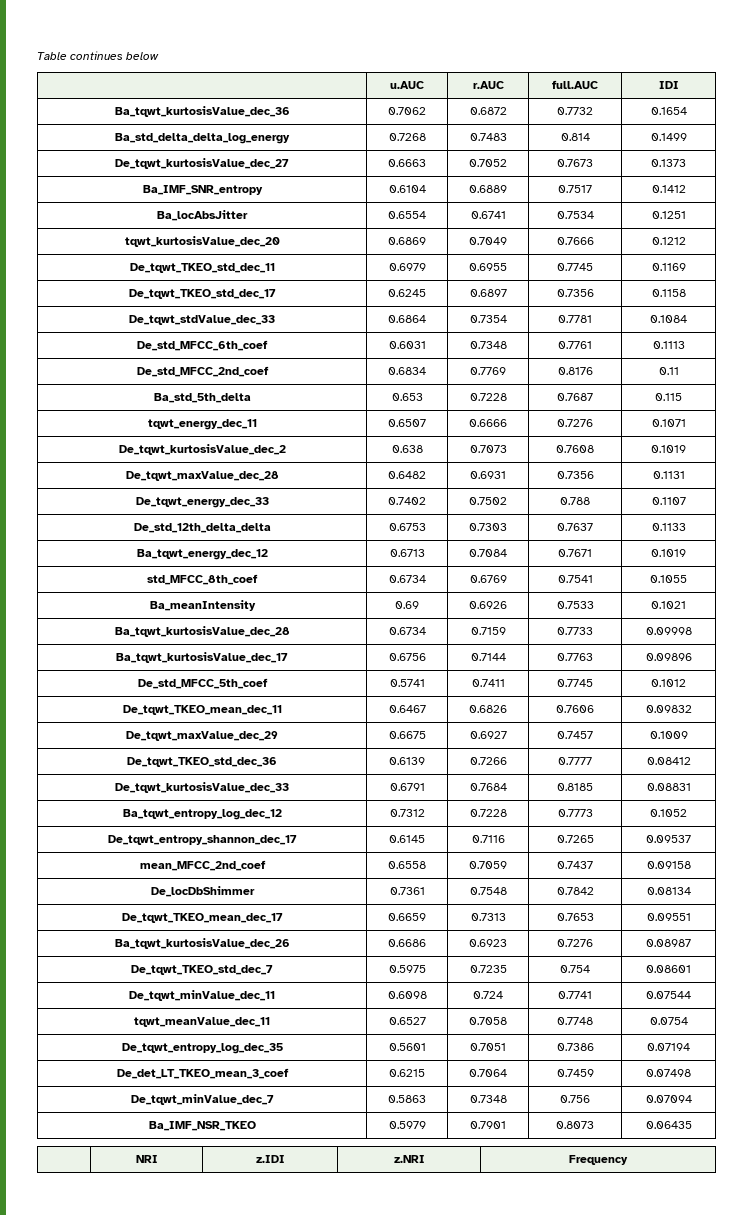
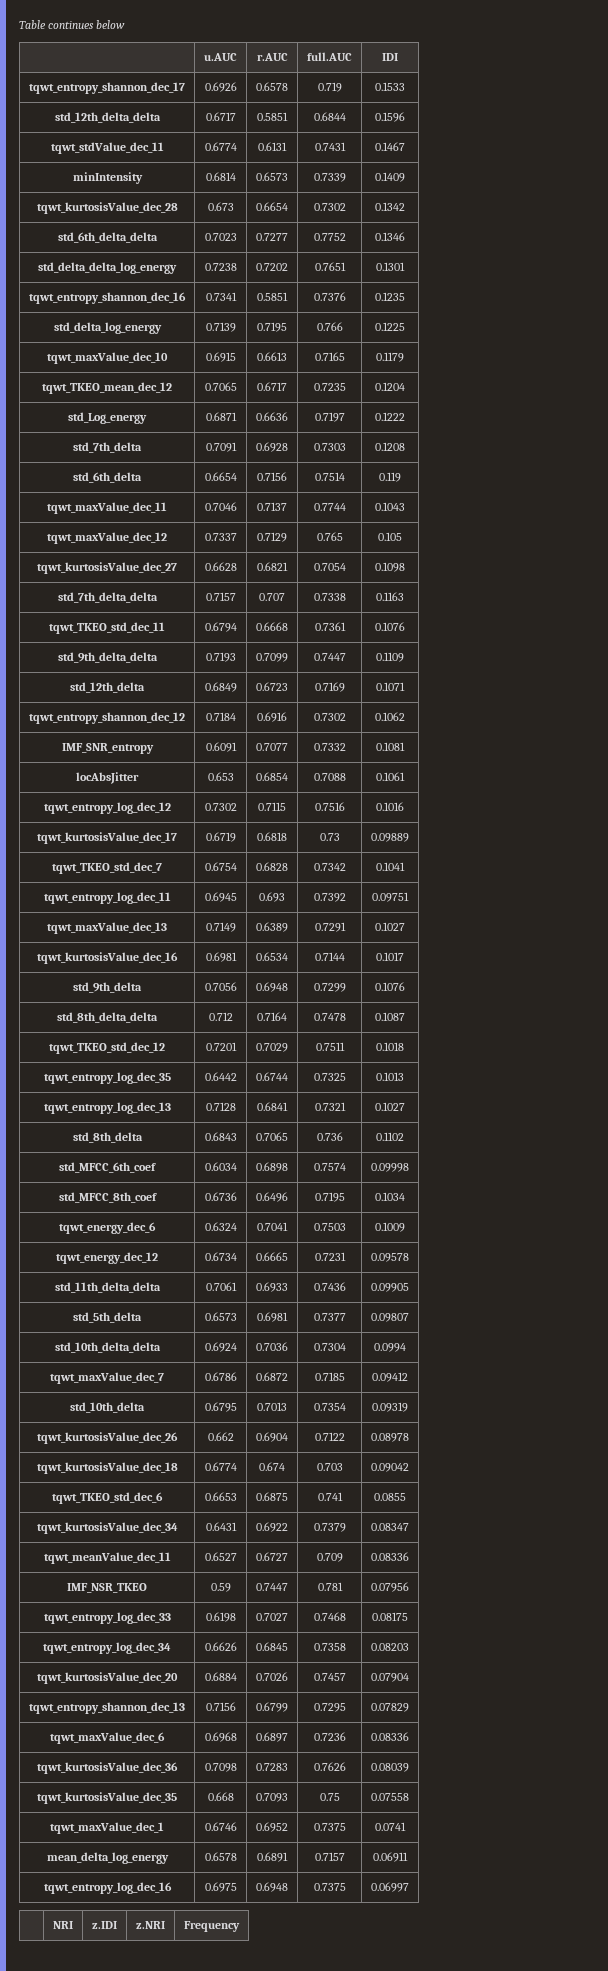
[114,106,290,117] [388,107,426,115] [469,107,507,115] [557,107,593,115] [650,107,687,115] [114,133,290,144] [388,133,426,141] [469,133,507,141] [560,133,590,141] [650,133,687,141] [114,158,289,169] [388,159,426,167] [469,159,507,167] [557,159,593,167] [651,159,686,167] [142,185,263,195] [388,185,426,193] [469,185,507,193] [558,185,592,193] [651,185,686,193] [157,210,248,221] [388,211,426,219] [470,211,506,219] [556,211,594,219] [651,211,686,219] [124,236,280,247] [388,237,426,245] [469,237,507,245] [556,237,594,245] [651,237,686,245] [129,263,275,273] [388,263,426,271] [469,263,507,271] [557,263,593,271] [651,263,686,271] [128,289,276,299] [388,289,426,297] [469,289,507,297] [556,289,594,297] [651,289,686,297] [129,315,275,325] [388,315,426,323] [469,315,507,323] [558,315,592,323] [650,315,687,323] [137,340,268,351] [388,341,426,349] [469,341,507,349] [558,341,592,349] [652,341,685,349] [136,366,269,377] [388,367,426,375] [470,367,506,375] [557,367,593,375] [658,367,679,375] [153,393,251,403] [391,393,423,401] [469,393,507,401] [557,393,593,401] [655,393,682,401] [147,419,257,430] [388,419,426,427] [469,419,507,427] [557,419,593,427] [651,419,686,427] [118,444,286,455] [391,445,423,453] [469,445,507,453] [556,445,594,453] [651,445,686,453] [125,471,279,481] [388,471,426,479] [470,471,506,479] [556,471,594,479] [652,471,685,479] [135,497,269,508] [388,497,426,505] [469,497,507,505] [560,497,590,505] [651,497,686,505] [133,523,271,533] [388,523,426,531] [469,523,507,531] [557,523,593,531] [651,523,686,531] [136,549,268,560] [389,549,425,557] [469,549,507,557] [558,549,592,557] [651,549,686,557] [147,574,258,585] [388,575,426,583] [469,575,507,583] [557,575,593,583] [650,575,687,583] [149,600,256,611] [395,601,419,609] [469,601,507,609] [556,601,594,609] [651,601,686,609] [114,626,290,637] [388,627,426,635] [470,627,506,635] [557,627,593,635] [645,627,692,635] [115,652,288,663] [388,653,426,661] [470,653,506,661] [557,653,593,661] [645,653,692,661] [137,678,268,689] [389,679,425,687] [471,679,505,687] [557,679,593,687] [651,679,686,687] [122,705,282,715] [388,705,426,713] [469,705,507,713] [556,705,594,713] [645,705,692,713] [125,731,278,741] [388,731,426,739] [469,731,507,739] [557,731,593,739] [649,731,688,739] [126,757,277,767] [389,757,425,765] [469,757,507,765] [558,757,592,765] [646,757,691,765] [114,782,289,793] [389,783,425,791] [469,783,507,791] [557,783,593,791] [646,783,691,791] [122,809,282,820] [389,809,425,817] [469,809,507,817] [557,809,593,817] [650,809,687,817] [107,835,297,845] [389,835,425,843] [471,835,505,843] [556,835,594,843] [646,835,691,843] [139,860,266,871] [388,861,426,869] [469,861,507,869] [557,861,593,869] [646,861,691,869] [150,886,255,897] [389,887,425,895] [469,887,507,895] [556,887,594,895] [646,887,691,895] [121,913,283,923] [388,913,426,921] [470,913,506,921] [556,913,594,921] [646,913,691,921] [114,938,290,949] [388,939,426,947] [469,939,507,947] [557,939,593,947] [646,939,691,947] [131,965,273,975] [388,965,426,973] [469,965,507,973] [560,965,590,973] [646,965,691,973] [129,990,275,1001] [387,991,427,999] [473,991,503,999] [558,991,592,999] [646,991,691,999] [134,1017,270,1027] [388,1017,426,1025] [469,1017,507,1025] [557,1017,593,1025] [649,1017,688,1025] [121,1043,283,1054] [388,1043,426,1051] [470,1043,506,1051] [556,1043,594,1051] [647,1043,690,1051] [116,1068,289,1079] [389,1069,425,1077] [469,1069,507,1077] [556,1069,594,1077] [646,1069,691,1077] [130,1094,274,1105] [388,1095,426,1103] [469,1095,507,1103] [560,1095,590,1103] [645,1095,692,1103] [148,1121,256,1131] [388,1121,426,1129] [470,1121,506,1129] [556,1121,594,1129] [645,1121,692,1129] Ba_tqwt_kurtosisValue_dec_36 | 0.7062 | 0.6872 | 0.7732 | 0.1654 // Ba_std_delta_delta_log_energy | 0.7268 | 0.7483 | 0.814 | 0.1499 // De_tqwt_kurtosisValue_dec_27 | 0.6663 | 0.7052 | 0.7673 | 0.1373 // Ba_IMF_SNR_entropy | 0.6104 | 0.6889 | 0.7517 | 0.1412 // Ba_locAbsJitter | 0.6554 | 0.6741 | 0.7534 | 0.1251 // tqwt_kurtosisValue_dec_20 | 0.6869 | 0.7049 | 0.7666 | 0.1212 // De_tqwt_TKEO_std_dec_11 | 0.6979 | 0.6955 | 0.7745 | 0.1169 // De_tqwt_TKEO_std_dec_17 | 0.6245 | 0.6897 | 0.7356 | 0.1158 // De_tqwt_stdValue_dec_33 | 0.6864 | 0.7354 | 0.7781 | 0.1084 // De_std_MFCC_6th_coef | 0.6031 | 0.7348 | 0.7761 | 0.1113 // De_std_MFCC_2nd_coef | 0.6834 | 0.7769 | 0.8176 | 0.11 // Ba_std_5th_delta | 0.653 | 0.7228 | 0.7687 | 0.115 // tqwt_energy_dec_11 | 0.6507 | 0.6666 | 0.7276 | 0.1071 // De_tqwt_kurtosisValue_dec_2 | 0.638 | 0.7073 | 0.7608 | 0.1019 // De_tqwt_maxValue_dec_28 | 0.6482 | 0.6931 | 0.7356 | 0.1131 // De_tqwt_energy_dec_33 | 0.7402 | 0.7502 | 0.788 | 0.1107 // De_std_12th_delta_delta | 0.6753 | 0.7303 | 0.7637 | 0.1133 // Ba_tqwt_energy_dec_12 | 0.6713 | 0.7084 | 0.7671 | 0.1019 // std_MFCC_8th_coef | 0.6734 | 0.6769 | 0.7541 | 0.1055 // Ba_meanIntensity | 0.69 | 0.6926 | 0.7533 | 0.1021 // Ba_tqwt_kurtosisValue_dec_28 | 0.6734 | 0.7159 | 0.7733 | 0.09998 // Ba_tqwt_kurtosisValue_dec_17 | 0.6756 | 0.7144 | 0.7763 | 0.09896 // De_std_MFCC_5th_coef | 0.5741 | 0.7411 | 0.7745 | 0.1012 // De_tqwt_TKEO_mean_dec_11 | 0.6467 | 0.6826 | 0.7606 | 0.09832 // De_tqwt_maxValue_dec_29 | 0.6675 | 0.6927 | 0.7457 | 0.1009 // De_tqwt_TKEO_std_dec_36 | 0.6139 | 0.7266 | 0.7777 | 0.08412 // De_tqwt_kurtosisValue_dec_33 | 0.6791 | 0.7684 | 0.8185 | 0.08831 // Ba_tqwt_entropy_log_dec_12 | 0.7312 | 0.7228 | 0.7773 | 0.1052 // De_tqwt_entropy_shannon_dec_17 | 0.6145 | 0.7116 | 0.7265 | 0.09537 // mean_MFCC_2nd_coef | 0.6558 | 0.7059 | 0.7437 | 0.09158 // De_locDbShimmer | 0.7361 | 0.7548 | 0.7842 | 0.08134 // De_tqwt_TKEO_mean_dec_17 | 0.6659 | 0.7313 | 0.7653 | 0.09551 // Ba_tqwt_kurtosisValue_dec_26 | 0.6686 | 0.6923 | 0.7276 | 0.08987 // De_tqwt_TKEO_std_dec_7 | 0.5975 | 0.7235 | 0.754 | 0.08601 // De_tqwt_minValue_dec_11 | 0.6098 | 0.724 | 0.7741 | 0.07544 // tqwt_meanValue_dec_11 | 0.6527 | 0.7058 | 0.7748 | 0.0754 // De_tqwt_entropy_log_dec_35 | 0.5601 | 0.7051 | 0.7386 | 0.07194 // De_det_LT_TKEO_mean_3_coef | 0.6215 | 0.7064 | 0.7459 | 0.07498 // De_tqwt_minValue_dec_7 | 0.5863 | 0.7348 | 0.756 | 0.07094 // Ba_IMF_NSR_TKEO | 0.5979 | 0.7901 | 0.8073 | 0.06435 -> [29,82,185,94] [204,82,237,92] [256,82,288,91] [317,82,342,92] [375,82,405,91] [54,112,161,123] [205,112,236,121] [257,112,288,121] [313,112,346,121] [375,112,405,122] [50,142,164,154] [204,142,237,151] [258,142,287,151] [314,142,346,151] [375,142,405,151] [72,172,143,184] [205,172,236,181] [256,172,288,181] [313,173,346,182] [375,172,405,182] [36,202,178,214] [207,202,234,211] [256,202,288,211] [313,203,346,211] [375,202,405,211] [57,232,158,243] [204,233,237,241] [256,233,288,241] [313,233,346,241] [375,232,405,241] [38,262,177,274] [204,263,237,271] [256,263,288,271] [314,262,346,271] [376,262,405,271] [29,292,186,304] [205,292,237,301] [257,292,288,301] [313,292,346,301] [375,292,405,301] [53,322,162,334] [205,322,236,332] [257,322,287,332] [316,322,343,331] [375,322,405,331] [47,352,168,364] [205,352,236,362] [257,352,287,361] [314,352,345,361] [376,352,404,362] [42,382,172,394] [204,382,237,391] [257,382,287,391] [313,383,346,391] [375,382,405,391] [68,412,147,424] [205,412,237,421] [256,412,288,421] [314,412,345,422] [375,412,405,421] [73,442,142,453] [205,442,237,452] [256,442,288,452] [313,443,346,451] [375,442,405,451] [73,472,142,483] [204,472,237,481] [257,472,287,481] [314,472,345,481] [379,472,401,482] [47,502,167,514] [204,502,237,511] [257,502,287,511] [313,503,346,511] [375,502,405,511] [47,532,167,544] [204,533,237,541] [257,532,287,542] [316,532,343,541] [378,532,402,541] [37,562,177,574] [204,562,237,571] [257,562,288,571] [313,563,346,571] [375,562,405,572] [57,592,158,603] [205,592,236,601] [259,593,285,601] [313,593,346,601] [376,592,404,601] [49,622,165,634] [204,622,237,632] [256,622,288,631] [314,622,346,631] [375,622,405,631] [57,652,158,663] [205,652,236,662] [256,653,288,662] [313,653,346,661] [376,652,404,662] [70,682,145,693] [204,682,237,692] [256,682,288,691] [314,682,345,692] [376,682,405,691] [29,712,185,724] [205,712,236,721] [257,712,287,722] [313,713,346,721] [375,712,405,721] [61,743,154,754] [205,742,237,752] [256,743,288,751] [313,743,346,751] [376,742,405,751] [76,772,139,784] [207,772,234,781] [256,772,288,781] [313,773,346,781] [376,772,405,781] [43,802,171,814] [204,803,237,811] [258,802,286,811] [314,802,345,811] [376,802,404,811] [37,832,177,844] [205,832,236,842] [257,832,287,841] [319,833,340,841] [371,833,409,842] [52,862,162,874] [204,862,237,871] [256,862,288,871] [313,863,346,871] [376,862,405,871] [43,892,171,904] [204,892,237,902] [259,892,285,902] [313,893,346,902] [372,892,409,902] [47,922,167,934] [205,922,236,932] [256,922,288,932] [314,922,346,932] [375,922,405,931] [37,952,178,964] [205,952,237,962] [256,952,288,961] [314,952,345,961] [376,952,404,961] [73,982,142,993] [204,982,237,991] [256,982,288,992] [313,983,346,992] [375,982,405,991] [57,1012,158,1023] [208,1012,233,1021] [257,1012,287,1021] [313,1013,346,1021] [375,1012,405,1021] [49,1042,165,1054] [205,1042,237,1051] [256,1043,288,1052] [315,1042,345,1051] [376,1042,404,1051] [43,1072,171,1084] [204,1072,237,1081] [256,1072,288,1081] [313,1073,346,1081] [376,1072,404,1081] [43,1102,171,1114] [205,1102,236,1111] [257,1102,288,1111] [314,1102,346,1111] [375,1102,405,1111] [72,1132,143,1143] [204,1132,237,1141] [256,1132,288,1141] [316,1132,343,1141] [376,1132,404,1141] [59,1162,156,1173] [204,1162,237,1171] [256,1162,288,1172] [313,1163,346,1171] [371,1163,409,1172] [58,1192,157,1203] [204,1192,237,1201] [256,1192,288,1202] [314,1192,345,1202] [375,1192,405,1201] [59,1222,156,1234] [204,1222,237,1231] [257,1222,288,1231] [313,1223,346,1231] [375,1222,405,1232] [56,1252,158,1264] [204,1252,237,1261] [256,1252,288,1261] [314,1252,346,1261] [371,1253,409,1262] [54,1282,161,1293] [205,1282,237,1291] [256,1282,288,1292] [313,1282,346,1291] [371,1283,409,1292] [73,1312,142,1323] [204,1312,237,1321] [257,1312,288,1322] [313,1313,346,1321] [371,1313,409,1322] [54,1342,161,1353] [204,1342,237,1352] [256,1342,288,1351] [313,1343,346,1351] [374,1343,406,1352] [50,1372,164,1384] [204,1372,237,1381] [256,1372,288,1381] [314,1372,345,1381] [372,1372,408,1382] [70,1402,145,1413] [204,1402,237,1412] [257,1402,287,1411] [313,1403,346,1411] [372,1402,408,1412] [37,1432,178,1444] [207,1432,234,1441] [256,1432,288,1442] [314,1432,345,1441] [371,1433,409,1442] [36,1462,178,1474] [204,1462,237,1471] [259,1462,285,1471] [316,1463,343,1471] [371,1463,409,1472] [52,1492,163,1504] [204,1492,237,1501] [256,1492,288,1501] [317,1492,343,1501] [374,1493,406,1501] [36,1522,178,1534] [205,1522,237,1531] [256,1522,288,1532] [313,1523,346,1532] [371,1523,409,1531] [43,1552,171,1564] [204,1552,237,1561] [256,1552,288,1561] [316,1553,343,1562] [371,1552,409,1561] [67,1583,147,1593] [210,1583,231,1592] [256,1583,288,1591] [317,1582,343,1591] [371,1582,409,1592] [43,1612,171,1624] [205,1612,236,1622] [256,1613,288,1621] [313,1612,346,1621] [372,1612,408,1621] [43,1642,171,1654] [204,1642,237,1651] [256,1642,288,1651] [313,1643,346,1651] [371,1643,409,1651] [37,1672,178,1684] [204,1672,237,1681] [256,1672,288,1681] [313,1673,346,1681] [371,1673,409,1682] [29,1702,185,1714] [205,1702,236,1711] [256,1702,288,1712] [313,1703,346,1712] [371,1703,409,1712] [50,1732,165,1744] [204,1732,237,1742] [256,1732,288,1742] [313,1732,346,1741] [371,1732,409,1741] [37,1762,178,1774] [204,1763,237,1772] [256,1763,288,1771] [313,1762,346,1771] [371,1763,409,1772] [37,1792,177,1804] [207,1792,234,1801] [256,1793,288,1802] [319,1793,340,1801] [371,1793,409,1801] [50,1822,164,1834] [204,1822,237,1831] [256,1822,288,1832] [313,1823,346,1831] [375,1822,406,1831] [46,1852,169,1864] [204,1852,237,1861] [257,1852,288,1862] [314,1852,345,1861] [373,1852,408,1862] [43,1882,172,1894] [204,1882,237,1892] [256,1882,288,1892] [313,1883,346,1891] [371,1882,409,1892] tqwt_entropy_shannon_dec_17 | 0.6926 | 0.6578 | 0.719 | 0.1533 // std_12th_delta_delta | 0.6717 | 0.5851 | 0.6844 | 0.1596 // tqwt_stdValue_dec_11 | 0.6774 | 0.6131 | 0.7431 | 0.1467 // minIntensity | 0.6814 | 0.6573 | 0.7339 | 0.1409 // tqwt_kurtosisValue_dec_28 | 0.673 | 0.6654 | 0.7302 | 0.1342 // std_6th_delta_delta | 0.7023 | 0.7277 | 0.7752 | 0.1346 // std_delta_delta_log_energy | 0.7238 | 0.7202 | 0.7651 | 0.1301 // tqwt_entropy_shannon_dec_16 | 0.7341 | 0.5851 | 0.7376 | 0.1235 // std_delta_log_energy | 0.7139 | 0.7195 | 0.766 | 0.1225 // tqwt_maxValue_dec_10 | 0.6915 | 0.6613 | 0.7165 | 0.1179 // tqwt_TKEO_mean_dec_12 | 0.7065 | 0.6717 | 0.7235 | 0.1204 // std_Log_energy | 0.6871 | 0.6636 | 0.7197 | 0.1222 // std_7th_delta | 0.7091 | 0.6928 | 0.7303 | 0.1208 // std_6th_delta | 0.6654 | 0.7156 | 0.7514 | 0.119 // tqwt_maxValue_dec_11 | 0.7046 | 0.7137 | 0.7744 | 0.1043 // tqwt_maxValue_dec_12 | 0.7337 | 0.7129 | 0.765 | 0.105 // tqwt_kurtosisValue_dec_27 | 0.6628 | 0.6821 | 0.7054 | 0.1098 // std_7th_delta_delta | 0.7157 | 0.707 | 0.7338 | 0.1163 // tqwt_TKEO_std_dec_11 | 0.6794 | 0.6668 | 0.7361 | 0.1076 // std_9th_delta_delta | 0.7193 | 0.7099 | 0.7447 | 0.1109 // std_12th_delta | 0.6849 | 0.6723 | 0.7169 | 0.1071 // tqwt_entropy_shannon_dec_12 | 0.7184 | 0.6916 | 0.7302 | 0.1062 // IMF_SNR_entropy | 0.6091 | 0.7077 | 0.7332 | 0.1081 // locAbsJitter | 0.653 | 0.6854 | 0.7088 | 0.1061 // tqwt_entropy_log_dec_12 | 0.7302 | 0.7115 | 0.7516 | 0.1016 // tqwt_kurtosisValue_dec_17 | 0.6719 | 0.6818 | 0.73 | 0.09889 // tqwt_TKEO_std_dec_7 | 0.6754 | 0.6828 | 0.7342 | 0.1041 // tqwt_entropy_log_dec_11 | 0.6945 | 0.693 | 0.7392 | 0.09751 // tqwt_maxValue_dec_13 | 0.7149 | 0.6389 | 0.7291 | 0.1027 // tqwt_kurtosisValue_dec_16 | 0.6981 | 0.6534 | 0.7144 | 0.1017 // std_9th_delta | 0.7056 | 0.6948 | 0.7299 | 0.1076 // std_8th_delta_delta | 0.712 | 0.7164 | 0.7478 | 0.1087 // tqwt_TKEO_std_dec_12 | 0.7201 | 0.7029 | 0.7511 | 0.1018 // tqwt_entropy_log_dec_35 | 0.6442 | 0.6744 | 0.7325 | 0.1013 // tqwt_entropy_log_dec_13 | 0.7128 | 0.6841 | 0.7321 | 0.1027 // std_8th_delta | 0.6843 | 0.7065 | 0.736 | 0.1102 // std_MFCC_6th_coef | 0.6034 | 0.6898 | 0.7574 | 0.09998 // std_MFCC_8th_coef | 0.6736 | 0.6496 | 0.7195 | 0.1034 // tqwt_energy_dec_6 | 0.6324 | 0.7041 | 0.7503 | 0.1009 // tqwt_energy_dec_12 | 0.6734 | 0.6665 | 0.7231 | 0.09578 // std_11th_delta_delta | 0.7061 | 0.6933 | 0.7436 | 0.09905 // std_5th_delta | 0.6573 | 0.6981 | 0.7377 | 0.09807 // std_10th_delta_delta | 0.6924 | 0.7036 | 0.7304 | 0.0994 // tqwt_maxValue_dec_7 | 0.6786 | 0.6872 | 0.7185 | 0.09412 // std_10th_delta | 0.6795 | 0.7013 | 0.7354 | 0.09319 // tqwt_kurtosisValue_dec_26 | 0.662 | 0.6904 | 0.7122 | 0.08978 // tqwt_kurtosisValue_dec_18 | 0.6774 | 0.674 | 0.703 | 0.09042 // tqwt_TKEO_std_dec_6 | 0.6653 | 0.6875 | 0.741 | 0.0855 // tqwt_kurtosisValue_dec_34 | 0.6431 | 0.6922 | 0.7379 | 0.08347 // tqwt_meanValue_dec_11 | 0.6527 | 0.6727 | 0.709 | 0.08336 // IMF_NSR_TKEO | 0.59 | 0.7447 | 0.781 | 0.07956 // tqwt_entropy_log_dec_33 | 0.6198 | 0.7027 | 0.7468 | 0.08175 // tqwt_entropy_log_dec_34 | 0.6626 | 0.6845 | 0.7358 | 0.08203 // tqwt_kurtosisValue_dec_20 | 0.6884 | 0.7026 | 0.7457 | 0.07904 // tqwt_entropy_shannon_dec_13 | 0.7156 | 0.6799 | 0.7295 | 0.07829 // tqwt_maxValue_dec_6 | 0.6968 | 0.6897 | 0.7236 | 0.08336 // tqwt_kurtosisValue_dec_36 | 0.7098 | 0.7283 | 0.7626 | 0.08039 // tqwt_kurtosisValue_dec_35 | 0.668 | 0.7093 | 0.75 | 0.07558 // tqwt_maxValue_dec_1 | 0.6746 | 0.6952 | 0.7375 | 0.0741 // mean_delta_log_energy | 0.6578 | 0.6891 | 0.7157 | 0.06911 // tqwt_entropy_log_dec_16 | 0.6975 | 0.6948 | 0.7375 | 0.06997

